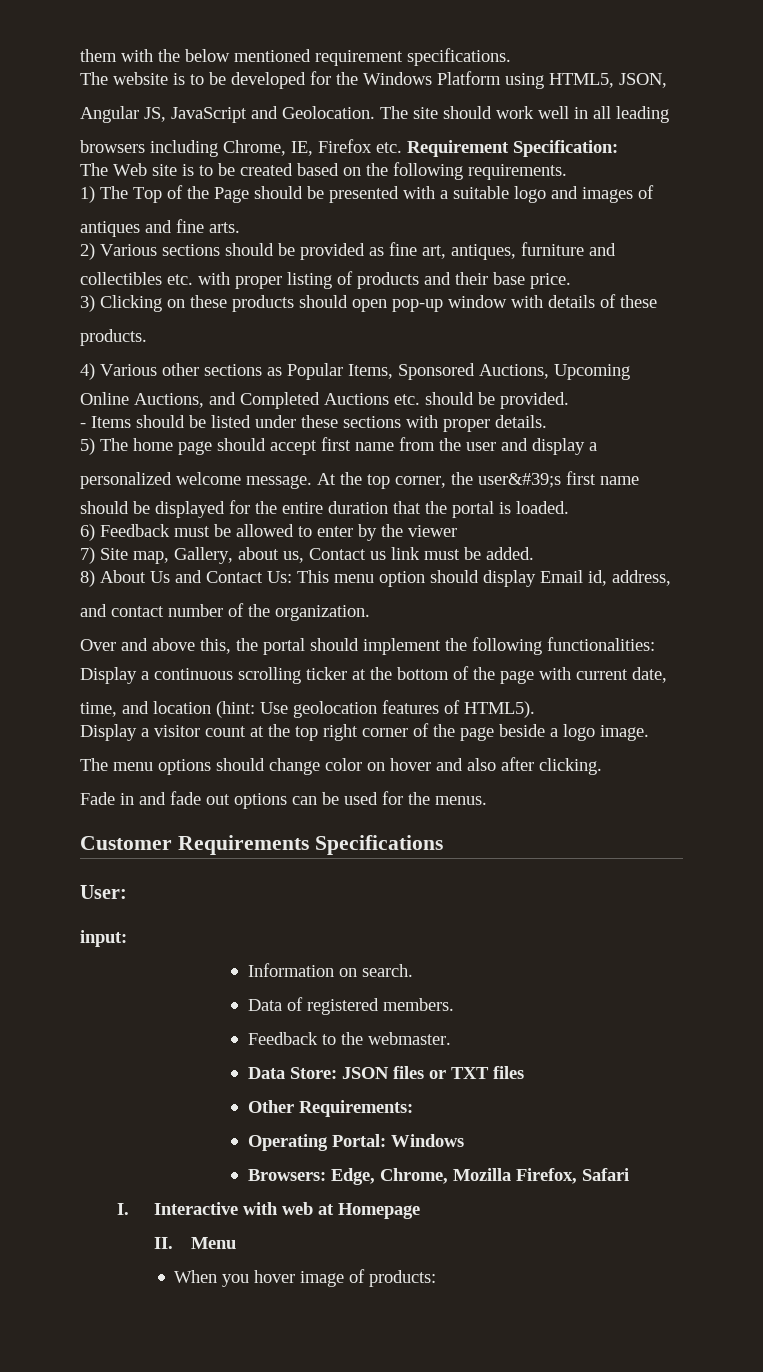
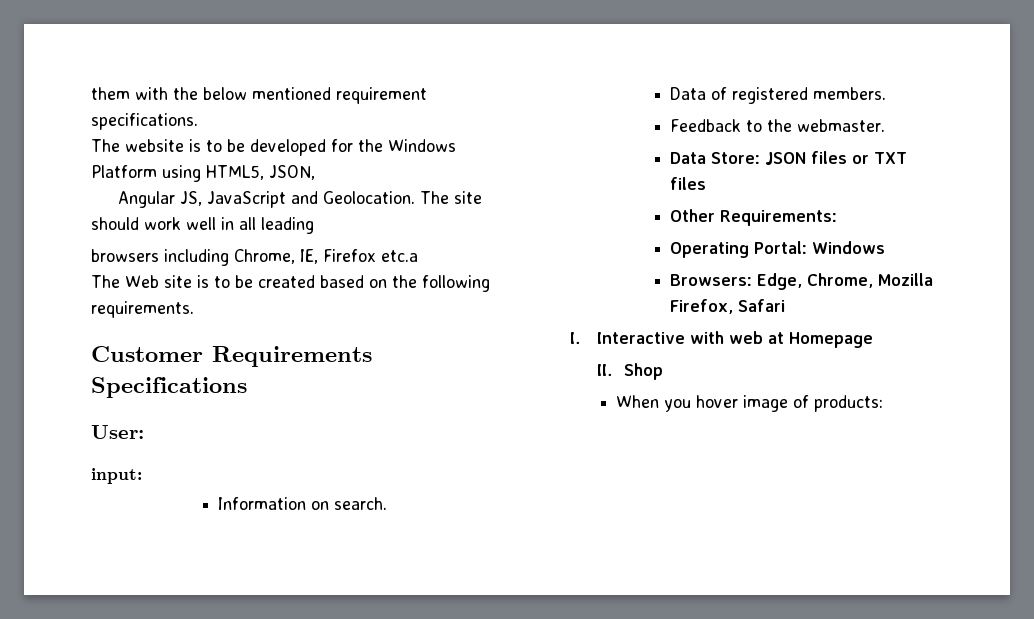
[376,140,618,157] etc. Requirement Specification: -> [381,250,418,262] etc.a
[80,185,654,203] [80,219,240,237] [80,242,616,260] [80,271,571,289] [80,294,657,312] [80,329,147,346] [80,363,630,380] [80,392,569,409] [80,415,547,432] [80,437,597,455] [80,471,639,489] [80,500,569,518] [80,524,457,541] [80,547,534,564] [80,570,671,587] [80,603,370,621] [80,637,655,655] [80,666,667,684] [80,700,535,718] [80,723,649,741] [80,757,602,775] [80,791,487,809] // 1) The Top of the Page should be presented with a suitable logo and images of // antiques and fine arts. // 2) Various sections should be provided as fine art, antiques, furniture and // collectibles etc. with proper listing of products and their base price. // 3) Clicking on these products should open pop-up window with details of these // products. // 4) Various other sections as Popular Items, Sponsored Auctions, Upcoming // Online Auctions, and Completed Auctions etc. should be provided. // - Items should be listed under these sections with proper details. // 5) The home page should accept first name from the user and display a // personalized welcome message. At the top corner, the user&#39;s first name // should be displayed for the entire duration that the portal is loaded. // 6) Feedback must be allowed to enter by the viewer // 7) Site map, Gallery, about us, Contact us link must be added. // 8) About Us and Contact Us: This menu option should display Email id, address, // and contact number of the organization. // Over and above this, the portal should implement the following functionalities: // Display a continuous scrolling ticker at the bottom of the page with current date, // time, and location (hint: Use geolocation features of HTML5). // Display a visitor count at the top right corner of the page beside a logo image. // The menu options should change color on hover and also after clicking. // Fade in and fade out options can be used for the menus. -> (194, 309) none
[190,1237,236,1249] Menu -> [624,363,664,380] Shop

